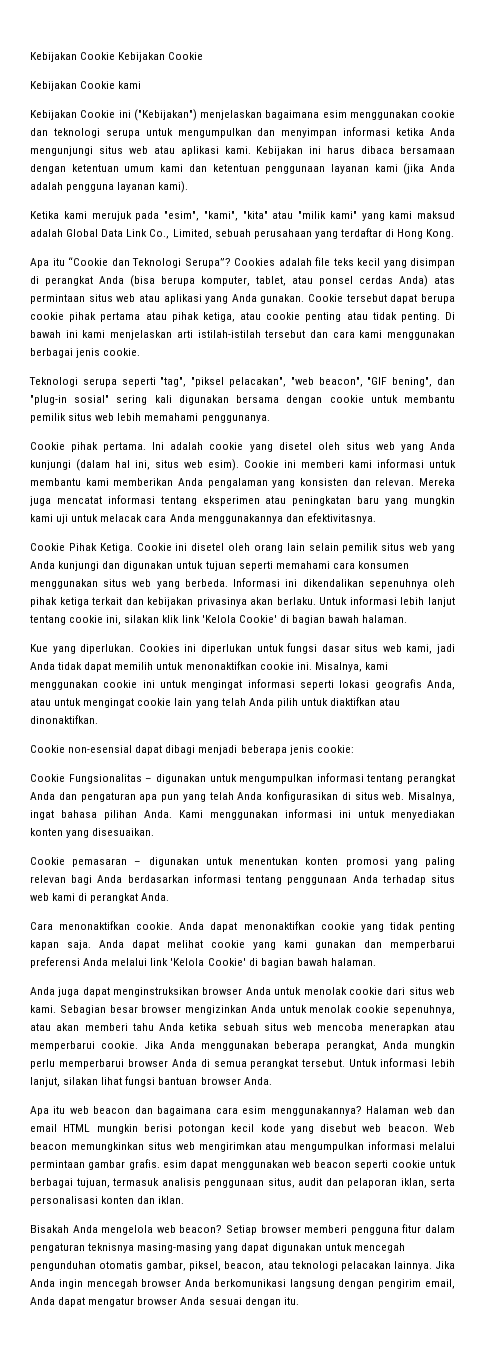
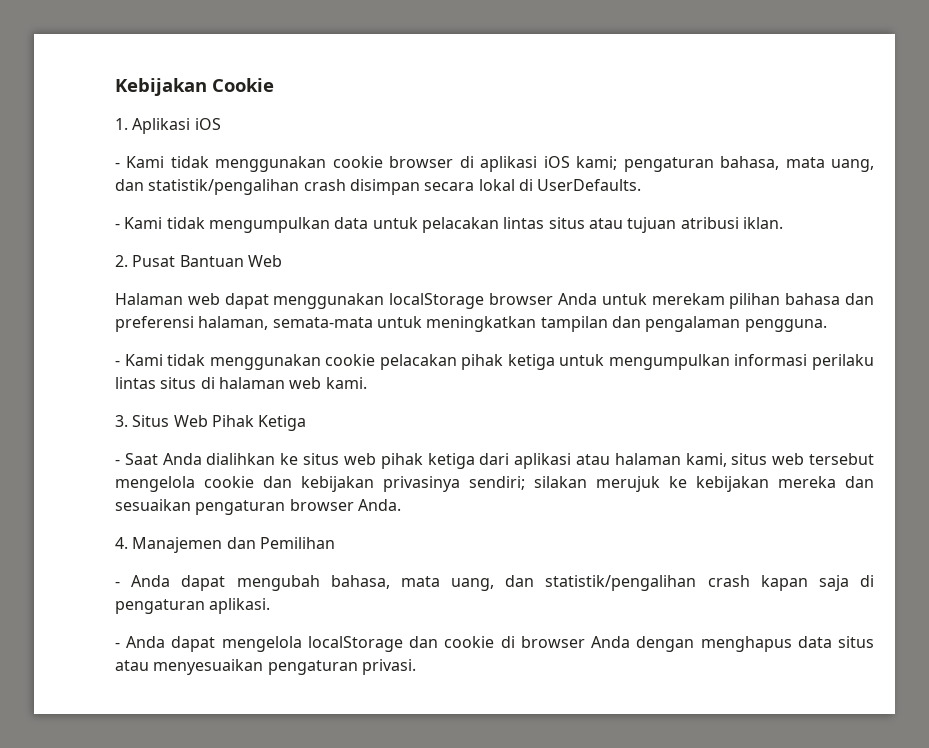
[30,52,204,62] [30,81,142,91] [30,109,455,121] [30,127,455,138] [30,146,455,156] [30,163,455,175] [30,181,189,193] [30,211,455,221] [30,228,455,239] [30,257,455,268] [30,275,455,287] [30,294,455,304] [30,312,456,322] [30,330,455,340] [30,348,141,358] [29,377,456,387] [30,395,455,405] [30,413,270,423] [30,442,455,452] [30,459,456,471] [30,478,455,488] [30,495,455,506] [30,513,376,524] [30,543,456,553] [30,561,409,571] [30,578,456,589] [30,596,455,607] [30,615,408,625] [30,643,455,654] [30,661,388,672] [30,679,455,690] [30,697,401,708] [30,715,98,724] [30,745,354,755] [30,773,455,784] [30,791,455,802] [30,809,455,820] [30,828,155,838] [30,857,455,867] [30,874,455,885] [30,893,170,903] [30,921,455,932] [30,940,455,950] [30,957,376,968] [30,987,456,997] [30,1005,455,1015] [30,1023,455,1033] [30,1041,455,1051] [30,1058,455,1069] [30,1076,272,1087] [30,1106,455,1116] [30,1124,455,1134] [30,1141,455,1152] [30,1159,457,1170] [30,1178,455,1188] [30,1196,185,1206] [30,1224,456,1235] [30,1243,405,1253] [30,1261,455,1271] [30,1279,455,1289] [30,1297,299,1307] Kebijakan Cookie Kebijakan Cookie // Kebijakan Cookie kami // Kebijakan Cookie ini ("Kebijakan") menjelaskan bagaimana esim menggunakan cookie dan teknologi serupa untuk mengumpulkan dan menyimpan informasi ketika Anda mengunjungi situs web atau aplikasi kami. Kebijakan ini harus dibaca bersamaan dengan ketentuan umum kami dan ketentuan penggunaan layanan kami (jika Anda adalah pengguna layanan kami). // Ketika kami merujuk pada "esim", "kami", "kita" atau "milik kami" yang kami maksud adalah Global Data Link Co., Limited, sebuah perusahaan yang terdaftar di Hong Kong. // Apa itu “Cookie dan Teknologi Serupa”? Cookies adalah file teks kecil yang disimpan di perangkat Anda (bisa berupa komputer, tablet, atau ponsel cerdas Anda) atas permintaan situs web atau aplikasi yang Anda gunakan. Cookie tersebut dapat berupa cookie pihak pertama atau pihak ketiga, atau cookie penting atau tidak penting. Di bawah ini kami menjelaskan arti istilah-istilah tersebut dan cara kami menggunakan berbagai jenis cookie. // Teknologi serupa seperti "tag", "piksel pelacakan", "web beacon", "GIF bening", dan "plug-in sosial" sering kali digunakan bersama dengan cookie untuk membantu pemilik situs web lebih memahami penggunanya. // Cookie pihak pertama. Ini adalah cookie yang disetel oleh situs web yang Anda kunjungi (dalam hal ini, situs web esim). Cookie ini memberi kami informasi untuk membantu kami memberikan Anda pengalaman yang konsisten dan relevan. Mereka juga mencatat informasi tentang eksperimen atau peningkatan baru yang mungkin kami uji untuk melacak cara Anda menggunakannya dan efektivitasnya. // Cookie Pihak Ketiga. Cookie ini disetel oleh orang lain selain pemilik situs web yang Anda kunjungi dan digunakan untuk tujuan seperti memahami cara konsumen menggunakan situs web yang berbeda. Informasi ini dikendalikan sepenuhnya oleh pihak ketiga terkait dan kebijakan privasinya akan berlaku. Untuk informasi lebih lanjut tentang cookie ini, silakan klik link 'Kelola Cookie' di bagian bawah halaman. // Kue yang diperlukan. Cookies ini diperlukan untuk fungsi dasar situs web kami, jadi Anda tidak dapat memilih untuk menonaktifkan cookie ini. Misalnya, kami menggunakan cookie ini untuk mengingat informasi seperti lokasi geografis Anda, atau untuk mengingat cookie lain yang telah Anda pilih untuk diaktifkan atau dinonaktifkan. // Cookie non-esensial dapat dibagi menjadi beberapa jenis cookie: // Cookie Fungsionalitas – digunakan untuk mengumpulkan informasi tentang perangkat Anda dan pengaturan apa pun yang telah Anda konfigurasikan di situs web. Misalnya, ingat bahasa pilihan Anda. Kami menggunakan informasi ini untuk menyediakan konten yang disesuaikan. // Cookie pemasaran – digunakan untuk menentukan konten promosi yang paling relevan bagi Anda berdasarkan informasi tentang penggunaan Anda terhadap situs web kami di perangkat Anda. // Cara menonaktifkan cookie. Anda dapat menonaktifkan cookie yang tidak penting kapan saja. Anda dapat melihat cookie yang kami gunakan dan memperbarui preferensi Anda melalui link 'Kelola Cookie' di bagian bawah halaman. // Anda juga dapat menginstruksikan browser Anda untuk menolak cookie dari situs web kami. Sebagian besar browser mengizinkan Anda untuk menolak cookie sepenuhnya, atau akan memberi tahu Anda ketika sebuah situs web mencoba menerapkan atau memperbarui cookie. Jika Anda menggunakan beberapa perangkat, Anda mungkin perlu memperbarui browser Anda di semua perangkat tersebut. Untuk informasi lebih lanjut, silakan lihat fungsi bantuan browser Anda. // Apa itu web beacon dan bagaimana cara esim menggunakannya? Halaman web dan email HTML mungkin berisi potongan kecil kode yang disebut web beacon. Web beacon memungkinkan situs web mengirimkan atau mengumpulkan informasi melalui permintaan gambar grafis. esim dapat menggunakan web beacon seperti cookie untuk berbagai tujuan, termasuk analisis penggunaan situs, audit dan pelaporan iklan, serta personalisasi konten dan iklan. // Bisakah Anda mengelola web beacon? Setiap browser memberi pengguna fitur dalam pengaturan teknisnya masing-masing yang dapat digunakan untuk mencegah pengunduhan otomatis gambar, piksel, beacon, atau teknologi pelacakan lainnya. Jika Anda ingin mencegah browser Anda berkomunikasi langsung dengan pengirim email, Anda dapat mengatur browser Anda sesuai dengan itu. -> [115,78,274,96] [115,118,221,134] [115,156,874,172] [115,179,642,195] [115,217,783,233] [115,255,282,267] [115,293,875,309] [115,316,827,332] [115,354,874,370] [115,377,367,389] [115,415,307,431] [115,453,874,469] [115,476,874,492] [115,499,401,515] [115,537,335,553] [115,575,874,591] [115,598,271,614] [115,636,875,652] [115,659,416,675] Kebijakan Cookie // 1. Aplikasi iOS // - Kami tidak menggunakan cookie browser di aplikasi iOS kami; pengaturan bahasa, mata uang, dan statistik/pengalihan crash disimpan secara lokal di UserDefaults. // - Kami tidak mengumpulkan data untuk pelacakan lintas situs atau tujuan atribusi iklan. // 2. Pusat Bantuan Web // Halaman web dapat menggunakan localStorage browser Anda untuk merekam pilihan bahasa dan preferensi halaman, semata-mata untuk meningkatkan tampilan dan pengalaman pengguna. // - Kami tidak menggunakan cookie pelacakan pihak ketiga untuk mengumpulkan informasi perilaku lintas situs di halaman web kami. // 3. Situs Web Pihak Ketiga // - Saat Anda dialihkan ke situs web pihak ketiga dari aplikasi atau halaman kami, situs web tersebut mengelola cookie dan kebijakan privasinya sendiri; silakan merujuk ke kebijakan mereka dan sesuaikan pengaturan browser Anda. // 4. Manajemen dan Pemilihan // - Anda dapat mengubah bahasa, mata uang, dan statistik/pengalihan crash kapan saja di pengaturan aplikasi. // - Anda dapat mengelola localStorage dan cookie di browser Anda dengan menghapus data situs atau menyesuaikan pengaturan privasi.

